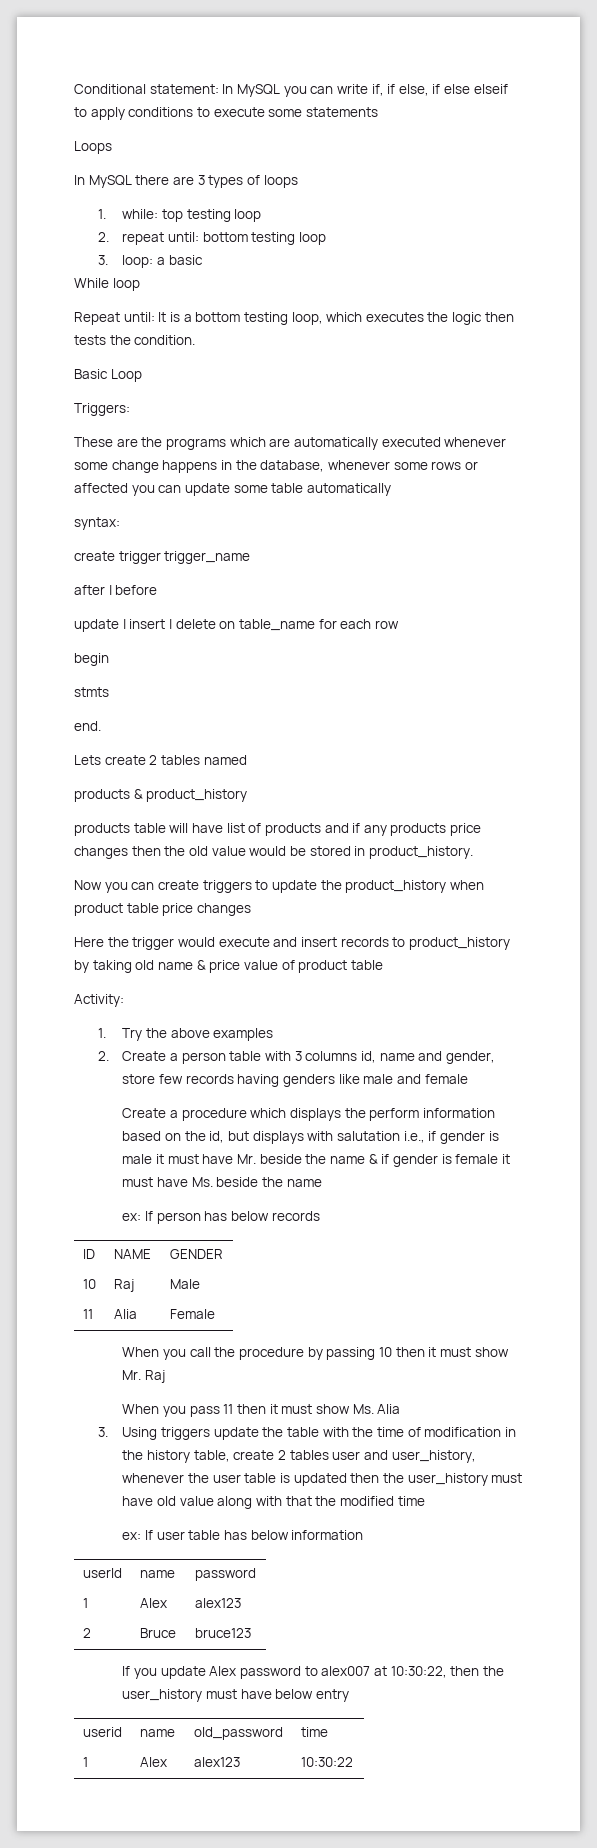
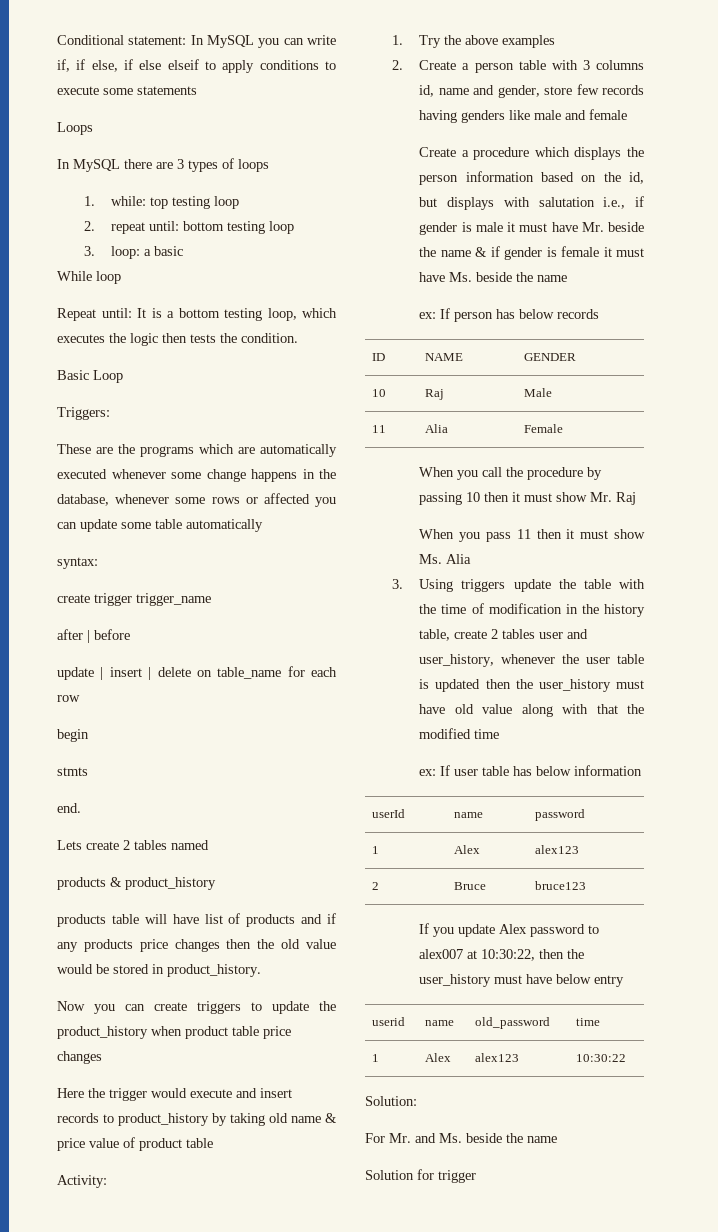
[369,1108,420,1121] perform -> [419,175,459,185] person
(353, 1762) none -> [365,1096,417,1106] [365,1133,557,1143] [365,1169,476,1183] // Solution: // For Mr. and Ms. beside the name // Solution for trigger

